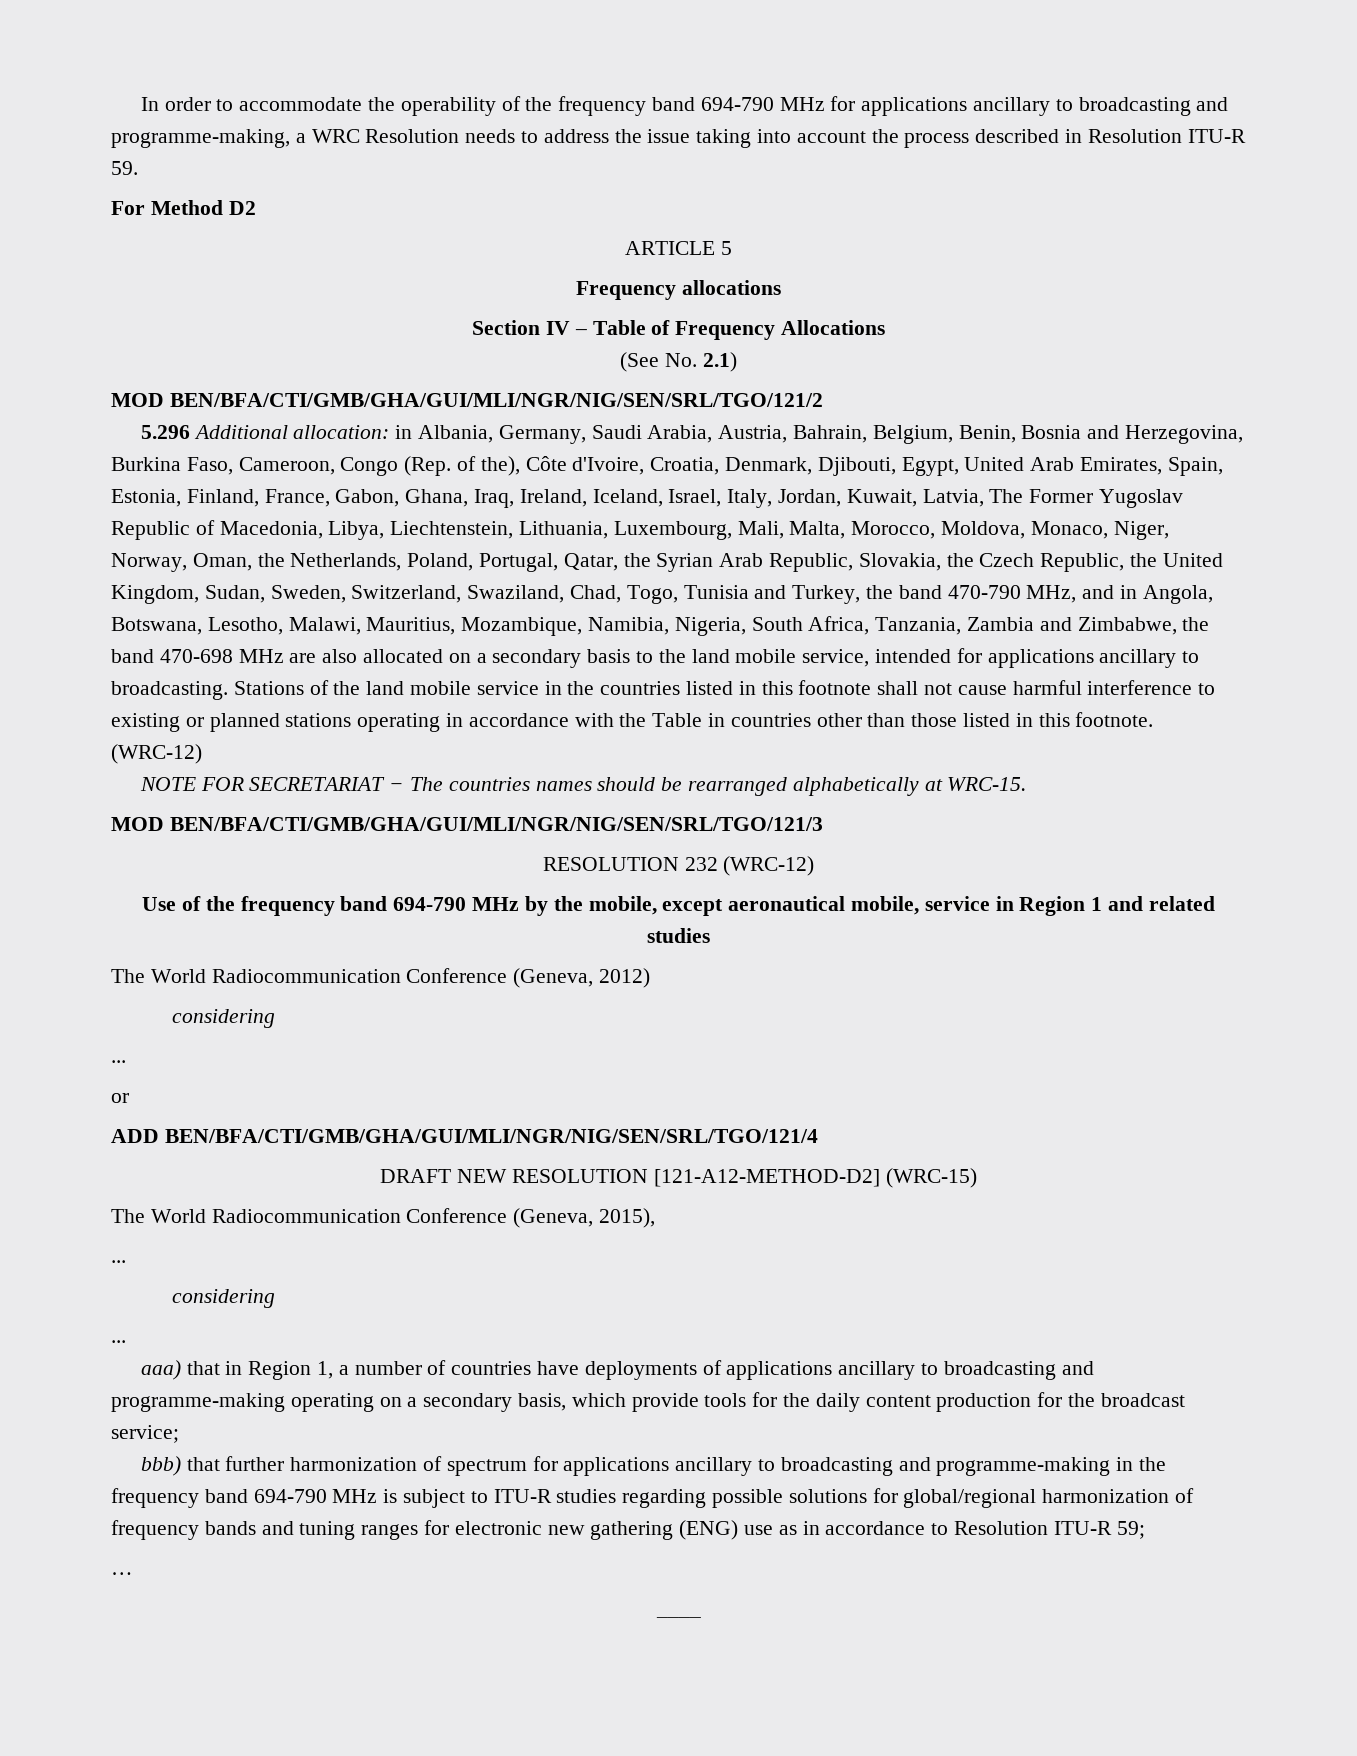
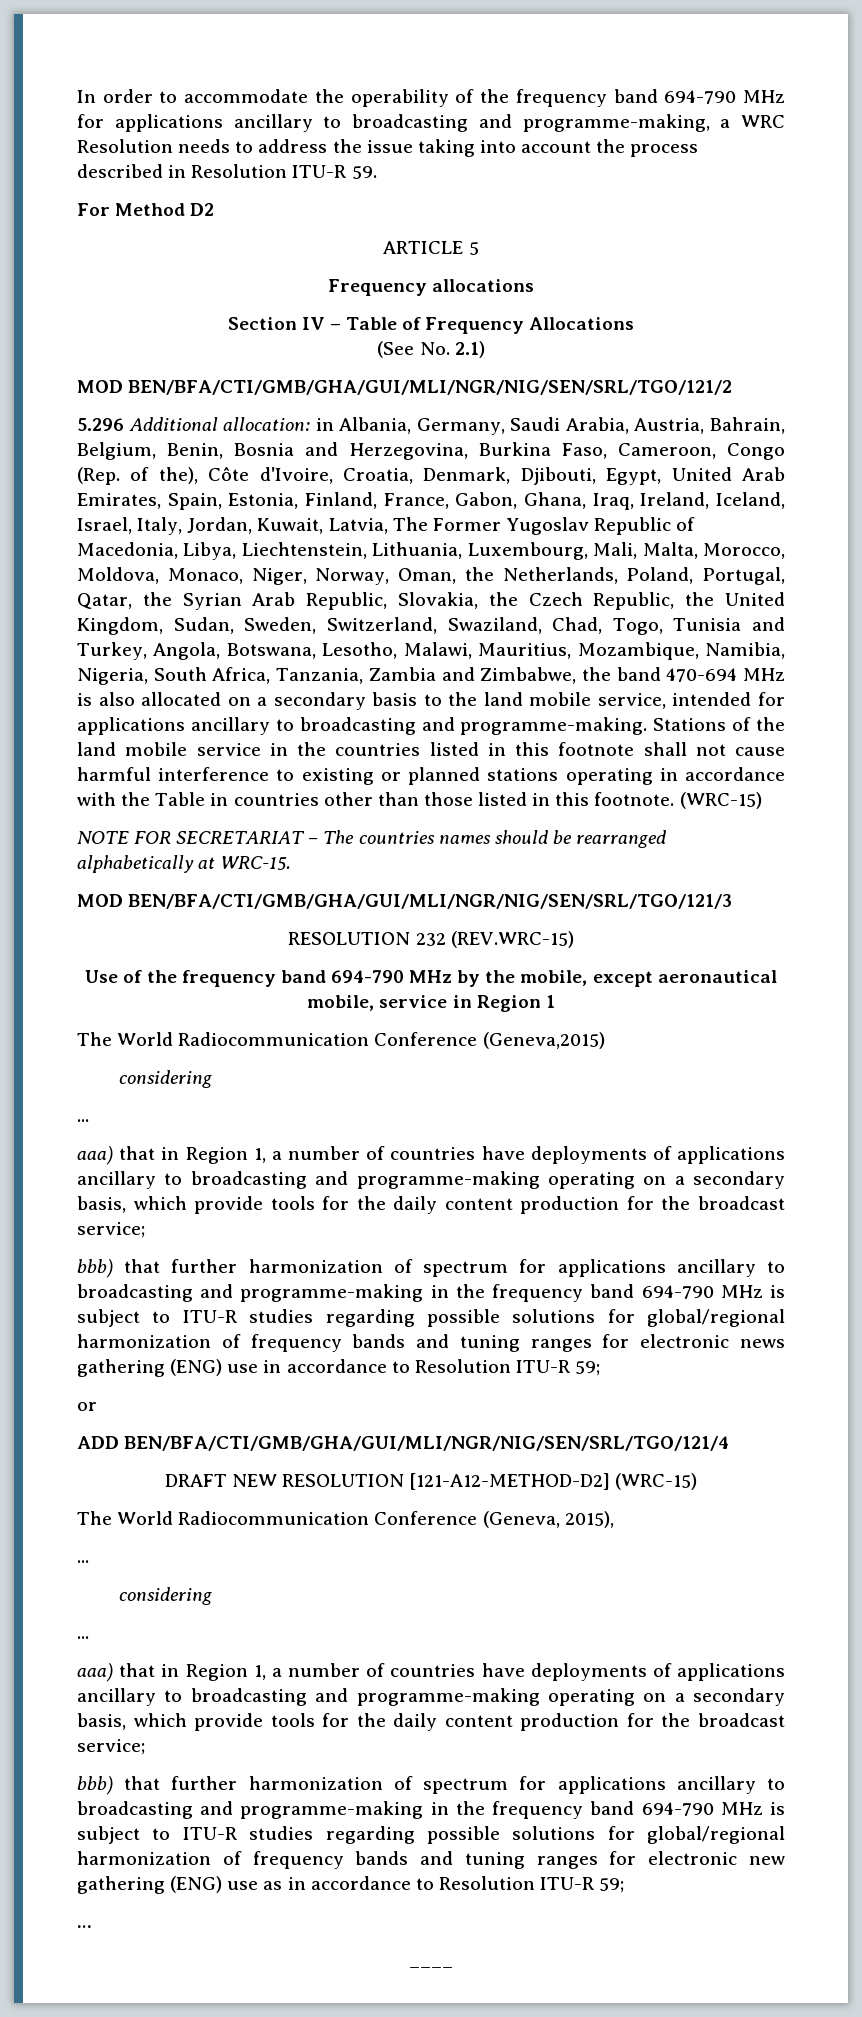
[866,585,1138,603] the band 470-790 MHz, and in -> (147, 651) none
[159,649,317,663] 470-698 MHz are -> [666,668,786,682] [77,693,92,706] 470-694 MHz is
[111,681,228,700] broadcasting. -> [299,717,648,735] broadcasting and programme-making.
[111,744,202,764] (WRC-12) -> [679,792,762,809] (WRC-15)
[723,856,815,876] (WRC-12) -> [450,931,574,948] (REV.WRC-15)
[1107,896,1215,911] [647,928,710,943] [111,968,651,988] [172,1009,276,1028] [111,1060,126,1063] and related studies // The World Radiocommunication Conference (Geneva, 2012) // considering // ... -> [77,1032,605,1049] [119,1070,213,1088] [77,1119,89,1122] [77,1146,785,1165] [77,1171,785,1189] [77,1196,785,1214] [77,1222,145,1238] [77,1259,785,1278] [77,1284,785,1302] [77,1309,785,1327] [77,1334,786,1352] [77,1359,601,1377] // The World Radiocommunication Conference (Geneva,2015) // considering // ... // aaa) that in Region 1, a number of countries have deployments of applications ancillary to broadcasting and programme-making operating on a secondary basis, which provide tools for the daily content production for the broadcast service; // bbb) that further harmonization of spectrum for applications ancillary to broadcasting and programme-making in the frequency band 694-790 MHz is subject to ITU-R studies regarding possible solutions for global/regional harmonization of frequency bands and tuning ranges for electronic news gathering (ENG) use in accordance to Resolution ITU-R 59;

